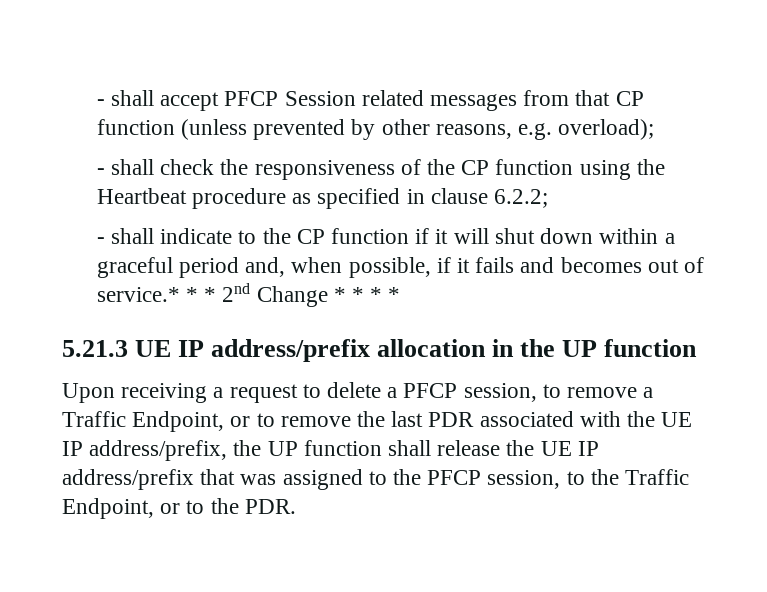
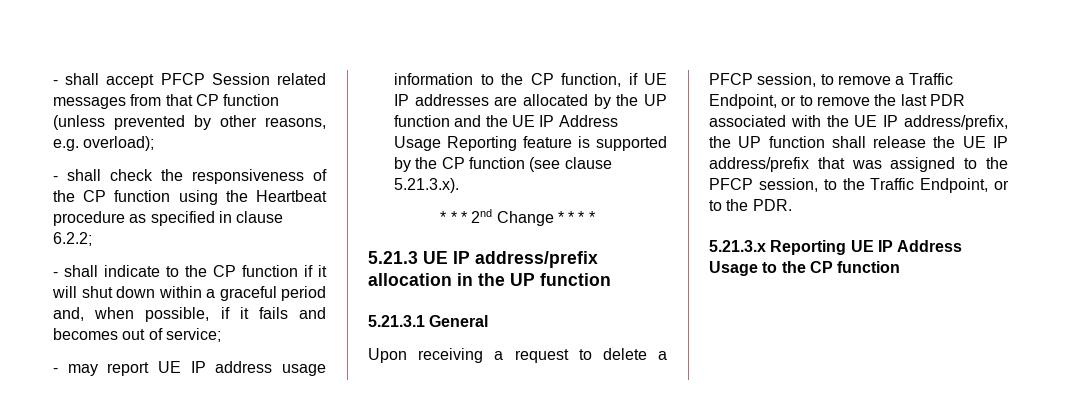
[96,287,180,302] service.* -> [165,328,221,342] [53,361,326,376] [394,73,667,87] [394,94,667,109] [394,115,618,127] [394,136,667,151] [394,157,612,172] [394,178,460,193] [440,211,447,223] service; // - may report UE IP address usage information to the CP function, if UE IP addresses are allocated by the UP function and the UE IP Address Usage Reporting feature is supported by the CP function (see clause 5.21.3.x). // *
(698, 348) none -> [368,315,489,327] // 5.21.3.1 General
(296, 506) none -> [709,240,963,255] [709,261,901,276] // 5.21.3.x Reporting UE IP Address Usage to the CP function

